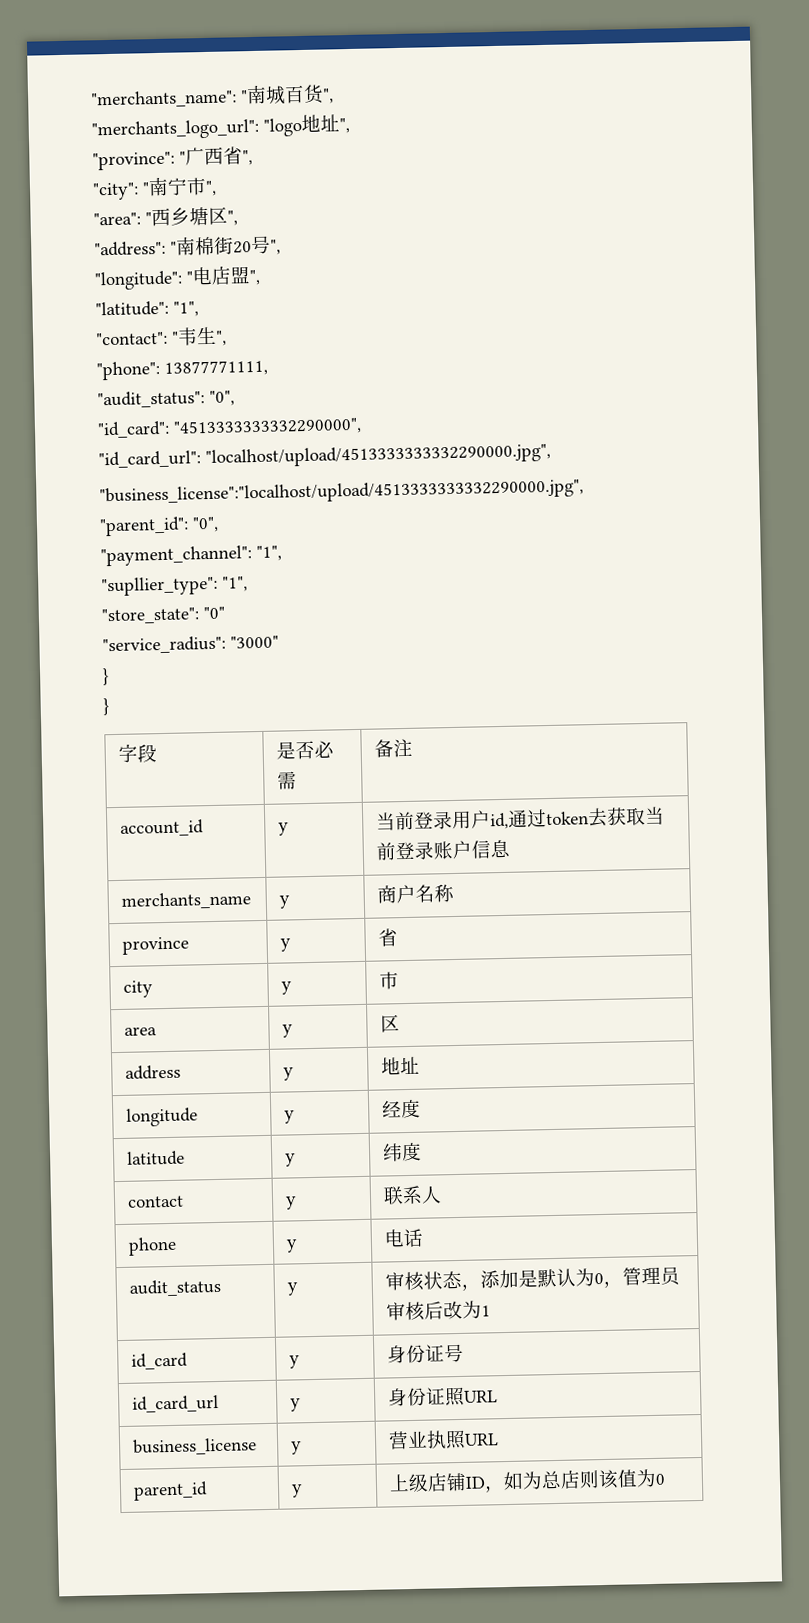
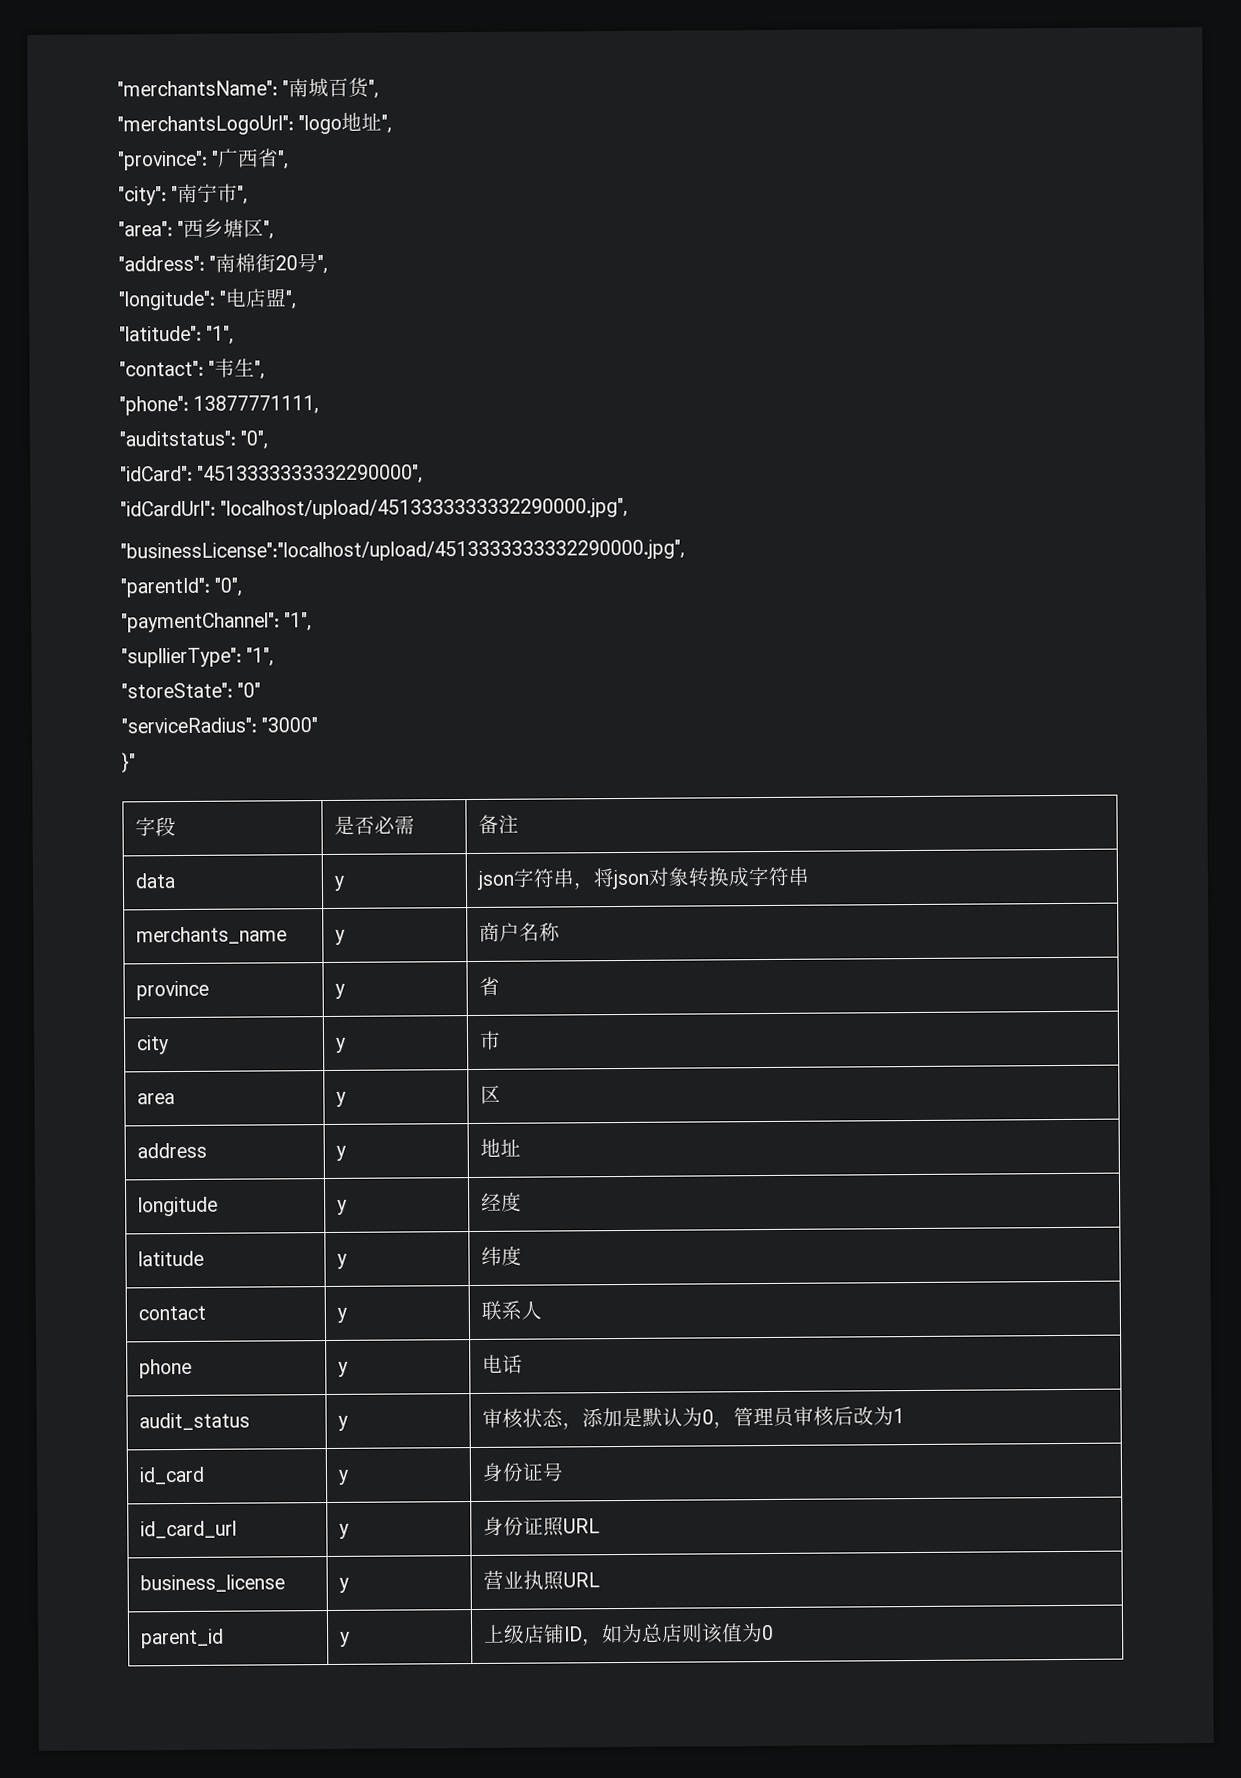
[90,89,237,109] "merchants_name": -> [117,80,278,97] "merchantsName":
[91,118,259,141] "merchants_logo_url": -> [117,115,294,136] "merchantsLogoUrl":
[97,390,235,409] [97,420,170,439] "audit_status": "0", // "id_card": -> [119,430,269,450] [120,465,193,482] "auditstatus": "0", // "idCard":
[98,450,201,469] "id_card_url": -> [120,500,216,517] "idCardUrl":
[99,478,584,507] [99,516,219,537] [100,545,282,567] [101,575,248,597] [101,607,200,625] "business_license":"localhost/upload/4513333333332290000.jpg", // "parent_id": "0", // "payment_channel": "1", // "supllier_type": "1", // "store_state": -> [120,539,685,563] [120,577,244,598] [121,612,313,633] [121,647,275,668] [121,682,233,699] "businessLicense":"localhost/upload/4513333333332290000.jpg", // "parentId": "0", // "paymentChannel": "1", // "supllierType": "1", // "storeState":
[102,635,226,655] "service_radius": -> [121,717,257,734] "serviceRadius":
[102,668,109,686] [103,698,109,716] } // } -> [122,752,136,774] }"
[120,819,205,837] [278,822,290,836] [376,806,666,831] [376,839,511,861] account_id | y | 当前登录用户id,通过token去获取当前登录账户信息 -> [135,873,176,889] [334,875,346,891] [477,866,810,890] data | y | json字符串，将json对象转换成字符串

